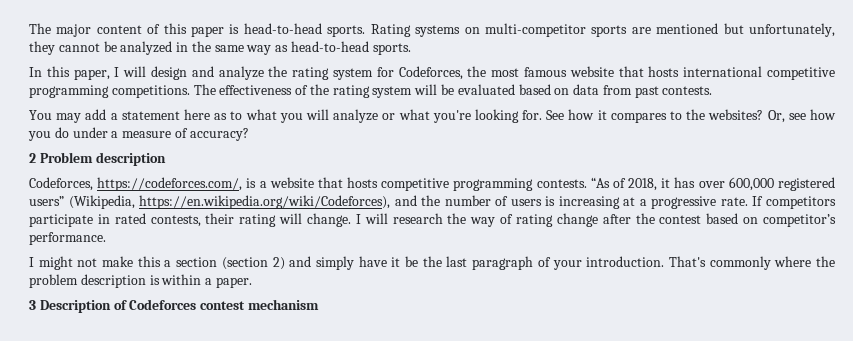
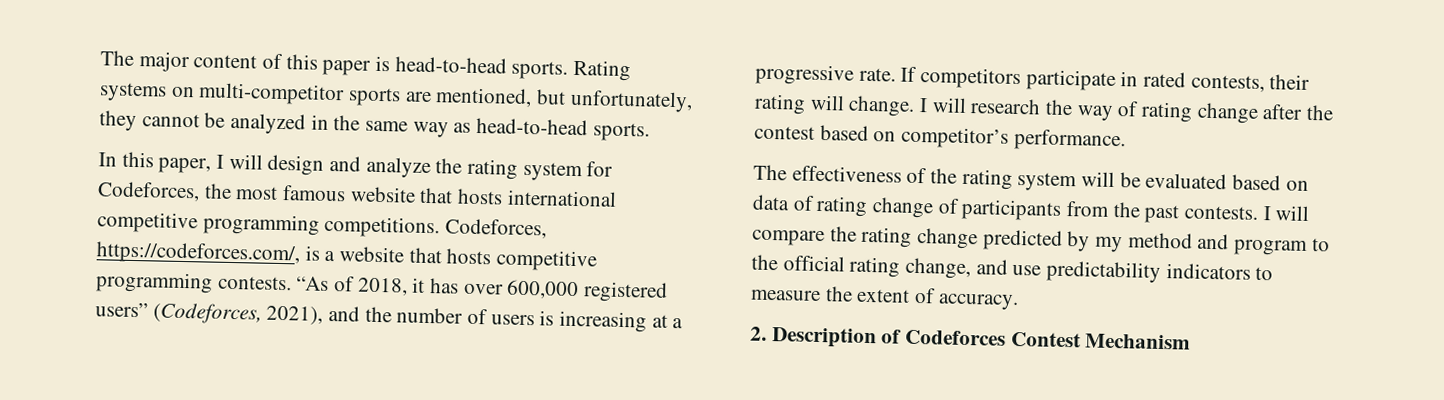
[656,23,719,34] mentioned -> [435,87,533,108] mentioned,
[193,84,713,98] [29,109,837,123] [28,127,249,141] [29,152,166,166] The effectiveness of the rating system will be evaluated based on data from past contests. // You may add a statement here as to what you will analyze or what you're looking for. See how it compares to the websites? Or, see how you do under a measure of accuracy? // 2 Problem description // -> (441, 227) none
[68,195,391,209] (Wikipedia, https://en.wikipedia.org/wiki/Codeforces), -> [152,302,324,325] (Codeforces, 2021),
[29,256,835,270] [29,274,252,288] [29,300,36,310] I might not make this a section (section 2) and simply have it be the last paragraph of your introduction. That's commonly where the problem description is within a paper. // 3 -> [753,164,1309,192] [752,194,1310,224] [752,226,1330,256] [751,254,1274,283] [750,286,1019,311] [750,326,767,341] The effectiveness of the rating system will be evaluated based on data of rating change of participants from the past contests. I will compare the rating change predicted by my method and program to the official rating change, and use predictability indicators to measure the extent of accuracy. // 2.
[200,299,319,310] contest mechanism -> [1010,331,1192,350] Contest Mechanism

